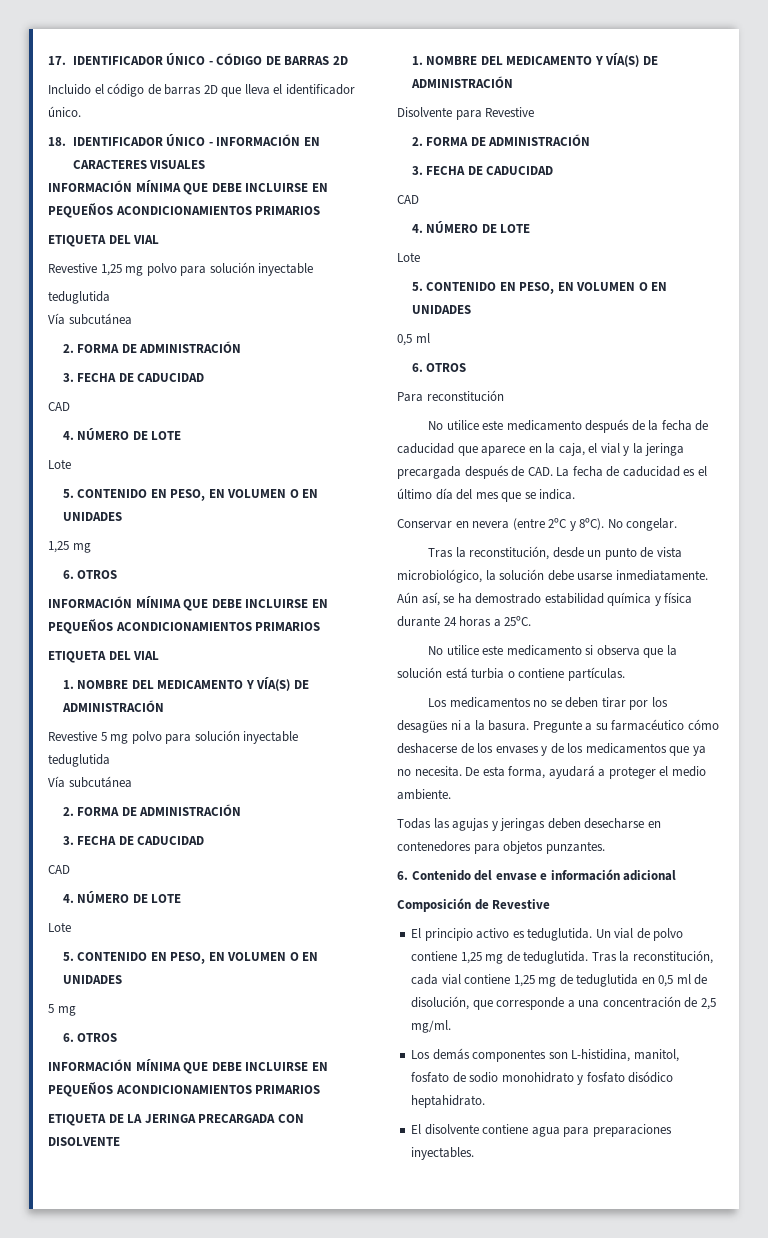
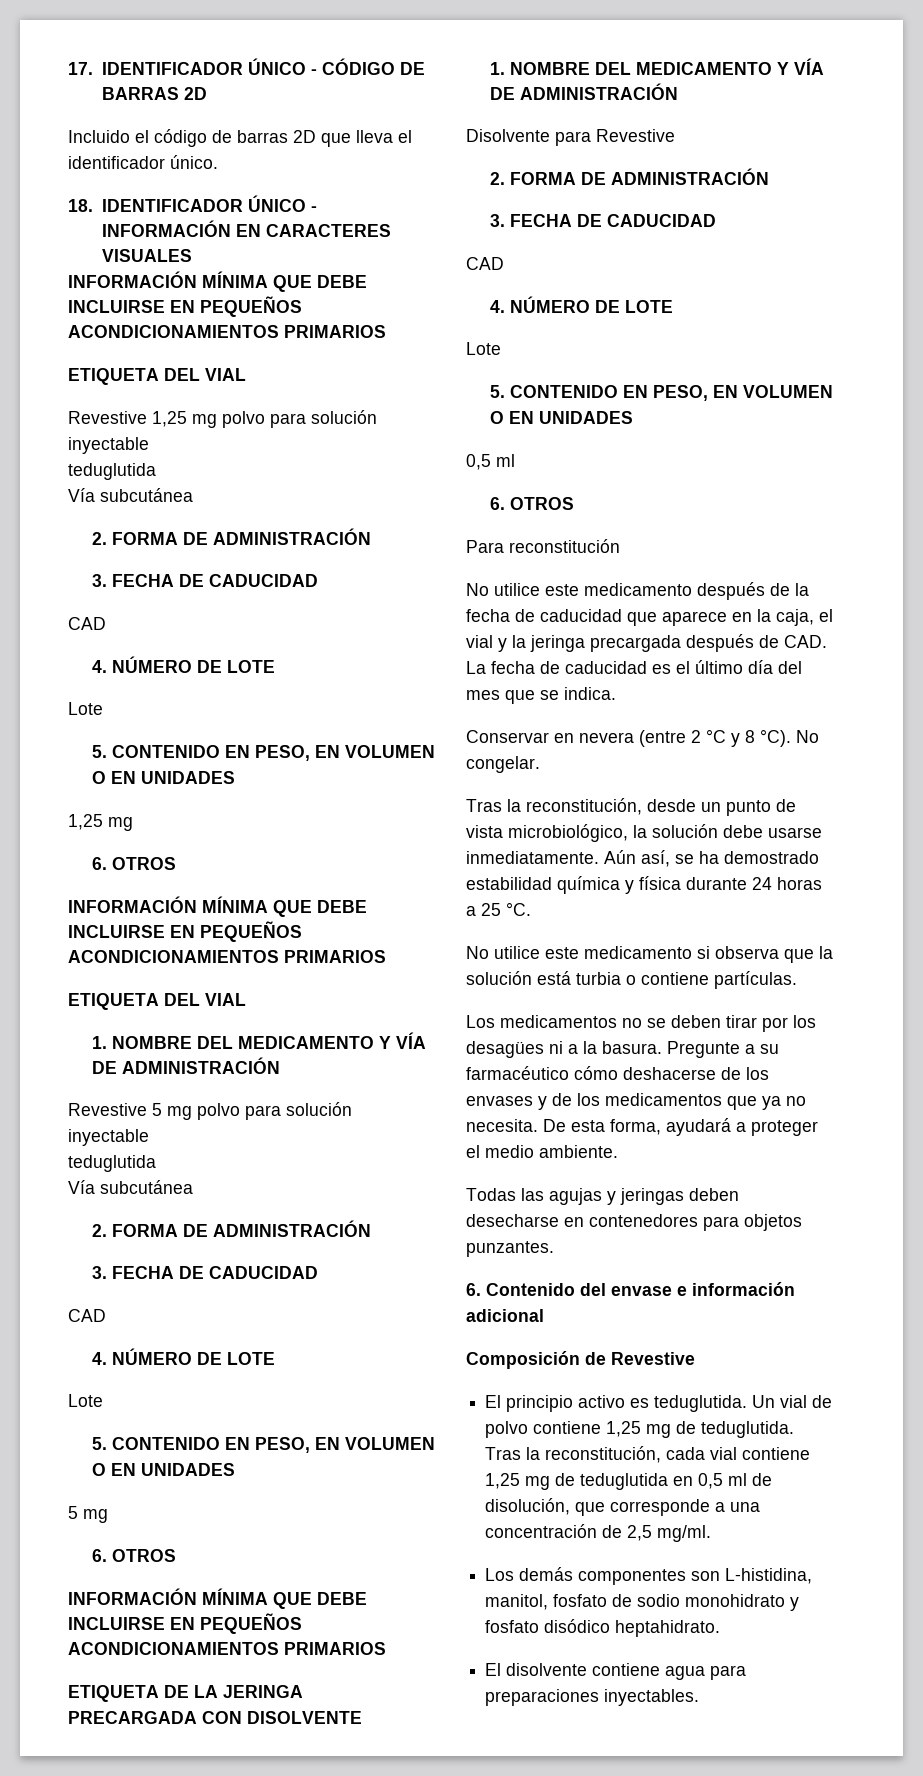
[256,677,291,691] VÍA(S) -> [396,1032,427,1049] VÍA
[605,53,640,67] VÍA(S) -> [794,58,825,75] VÍA
[548,518,605,531] 2ºC y 8ºC). -> [691,729,791,747] 2 °C y 8 °C).
[504,616,532,626] 25ºC. -> [481,902,531,916] 25 °C.

